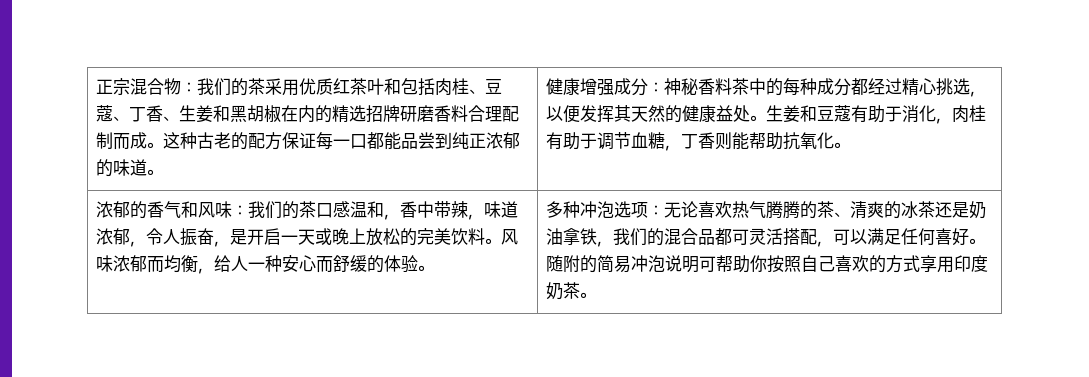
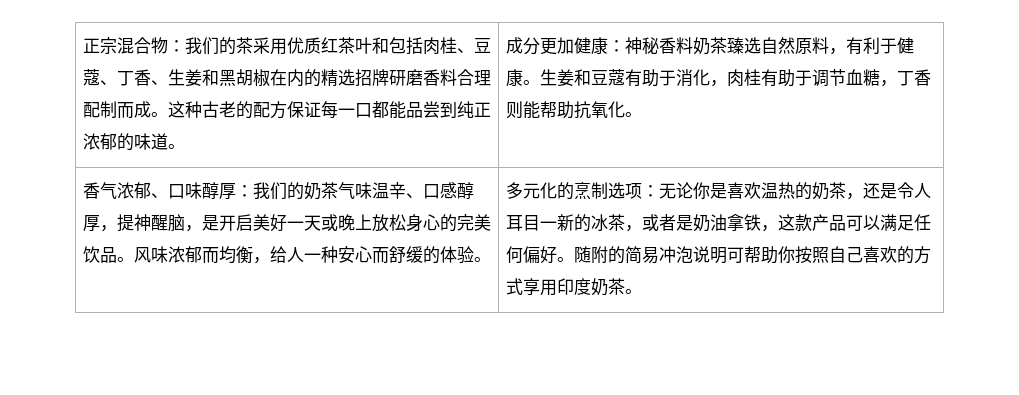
[546,78,987,97] [546,105,751,123] 健康增强成分：神秘香料茶中的每种成分都经过精心挑选，以便发挥其天然的健康益处 -> [505,37,914,55] [505,69,523,87] 成分更加健康：神秘香料奶茶臻选自然原料，有利于健康
[96,201,519,220] [96,228,215,247] 浓郁的香气和风味：我们的茶口感温和，香中带辣，味道浓郁，令人振奋 -> [82,182,474,200] [82,214,185,232] 香气浓郁、口味醇厚：我们的奶茶气味温辛、口感醇厚，提神醒脑
(282, 236) none -> [252,214,287,232] 美好
(401, 236) none -> [405,214,440,232] 身心
[468,228,486,245] 料 -> [99,247,117,263] 品
[563,201,987,219] [546,228,834,247] 种冲泡选项：无论喜欢热气腾腾的茶、清爽的冰茶还是奶油拿铁，我们的混合品都可灵活搭配， -> [522,182,931,200] [505,214,846,232] 元化的烹制选项：无论你是喜欢温热的奶茶，还是令人耳目一新的冰茶，或者是奶油拿铁，这款产品
[935,228,953,245] 喜 -> [522,246,540,264] 偏

